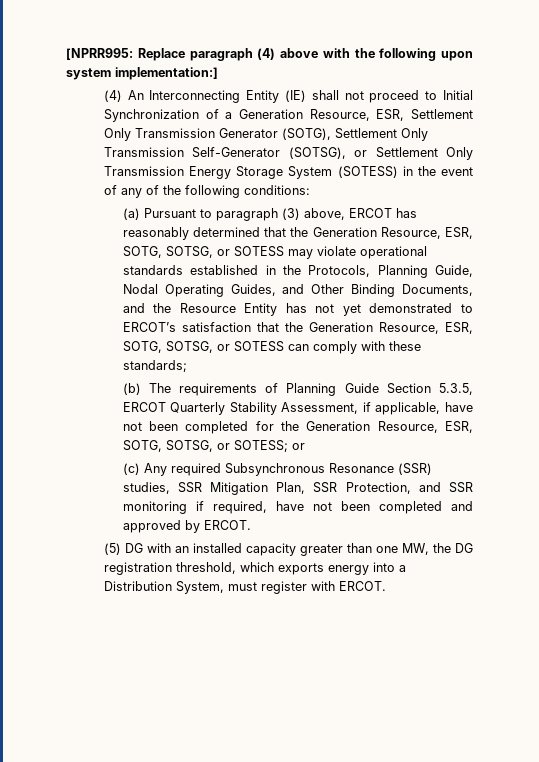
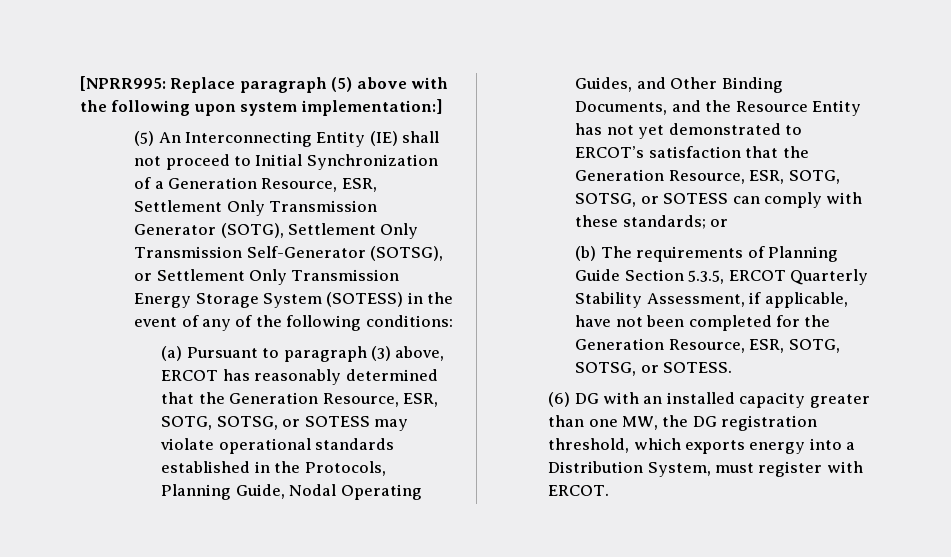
[257,48,276,60] (4) -> [331,77,353,92] (5)
[103,90,122,102] (4) -> [134,131,155,146] (5)
(187, 366) none -> [710,219,729,227] or
[233,440,305,452] [122,463,432,476] [122,482,473,495] [122,501,474,514] [122,520,251,533] [103,543,121,555] SOTESS; or // (c) Any required Subsynchronous Resonance (SSR) studies, SSR Mitigation Plan, SSR Protection, and SSR monitoring if required, have not been completed and approved by ERCOT. // (5) -> [663,362,733,373] [548,392,571,407] SOTESS. // (6)

